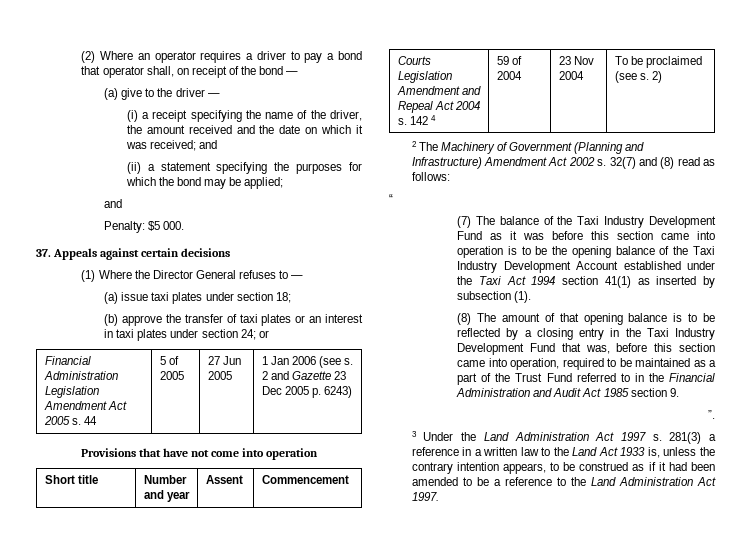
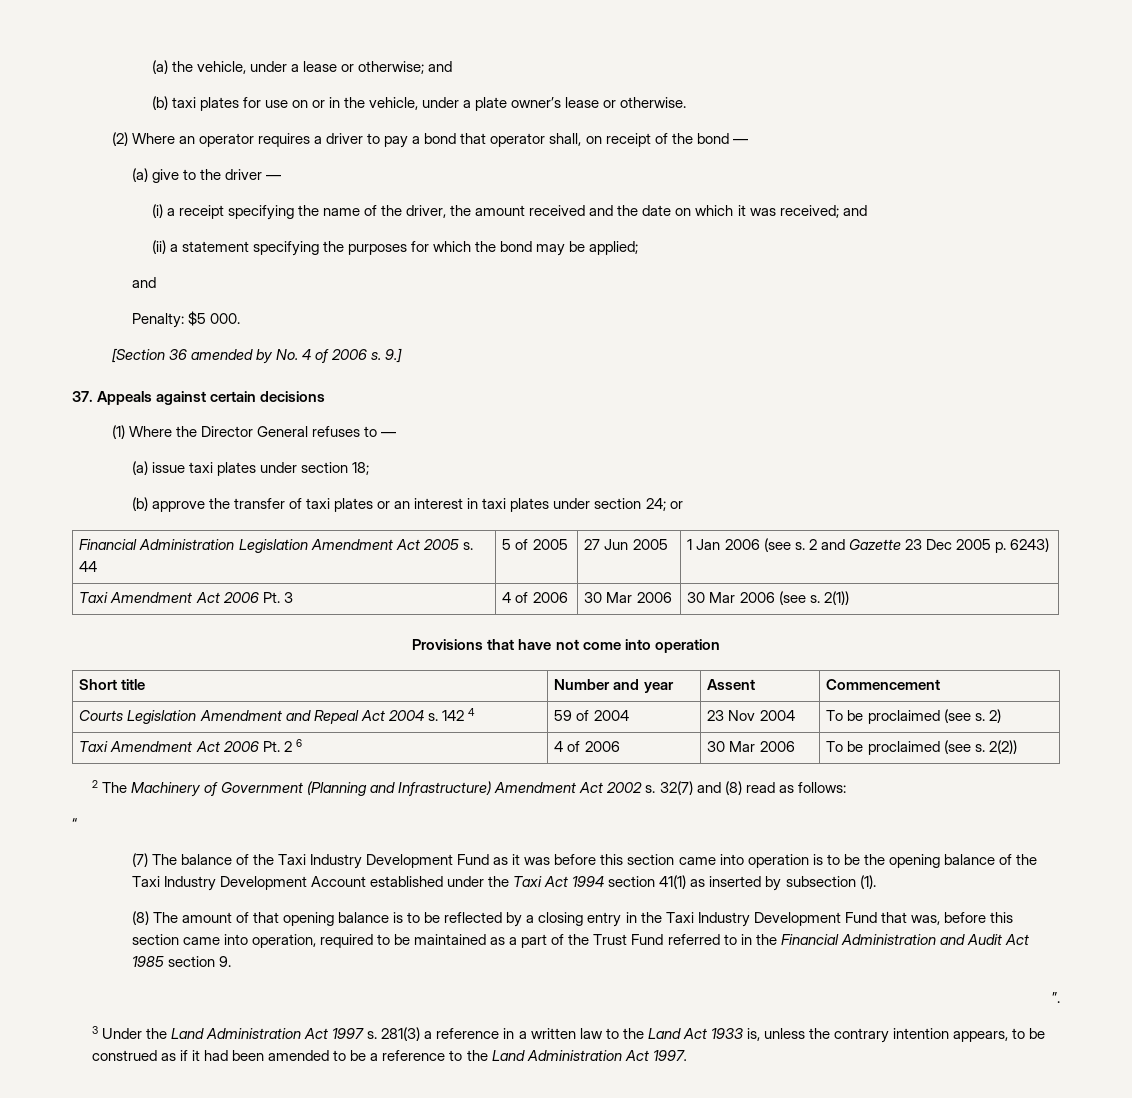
(81, 57) none -> [151,60,453,74] [151,96,687,111] (a) the vehicle, under a lease or otherwise; and // (b) taxi plates for use on or in the vehicle, under a plate owner’s lease or otherwise. //
(185, 225) none -> [111,348,403,364] // [Section 36 amended by No. 4 of 2006 s. 9.]
(352, 392) none -> [79,592,293,603] [502,592,568,603] [584,592,672,603] [687,591,849,605] // Taxi Amendment Act 2006 Pt. 3 | 4 of 2006 | 30 Mar 2006 | 30 Mar 2006 (see s. 2(1))
(662, 77) none -> [79,739,302,752] [554,741,620,752] [707,741,795,752] [826,740,1017,755] // Taxi Amendment Act 2006 Pt. 2 6 | 4 of 2006 | 30 Mar 2006 | To be proclaimed (see s. 2(2))

